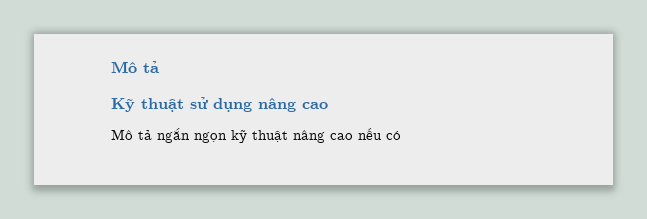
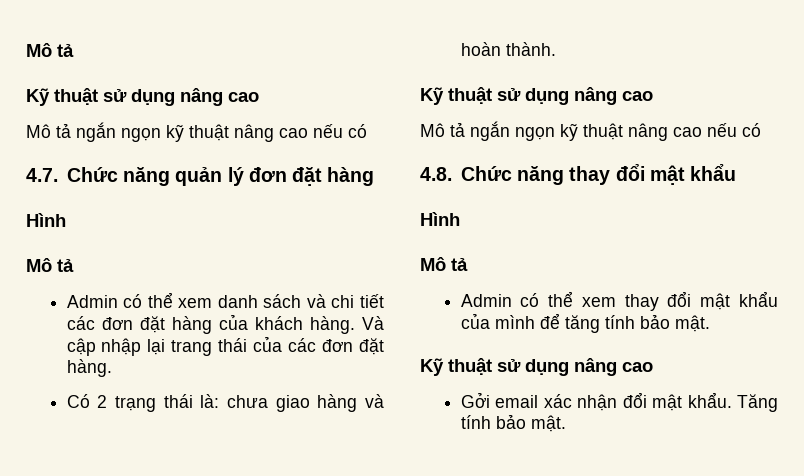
(401, 135) none -> [26,167,375,186] [26,213,66,227] [26,258,74,272] [66,292,384,308] [66,314,384,334] [66,336,384,356] [66,359,112,377] [66,394,384,412] [460,42,556,56] [420,87,653,105] [420,121,761,141] [420,164,737,185] [420,212,460,226] [420,257,468,271] [460,291,778,311] [460,313,710,333] [420,358,653,376] [460,392,778,412] [460,414,566,432] // 4.7. Chức năng quản lý đơn đặt hàng // Hình // Mô tả // Admin có thể xem danh sách và chi tiết các đơn đặt hàng của khách hàng. Và cập nhập lại trang thái của các đơn đặt hàng. // Có 2 trạng thái là: chưa giao hàng và hoàn thành. // Kỹ thuật sử dụng nâng cao // Mô tả ngắn ngọn kỹ thuật nâng cao nếu có // 4.8. Chức năng thay đổi mật khẩu // Hình // Mô tả // Admin có thể xem thay đổi mật khẩu của mình để tăng tính bảo mật. // Kỹ thuật sử dụng nâng cao // Gởi email xác nhận đổi mật khẩu. Tăng tính bảo mật.

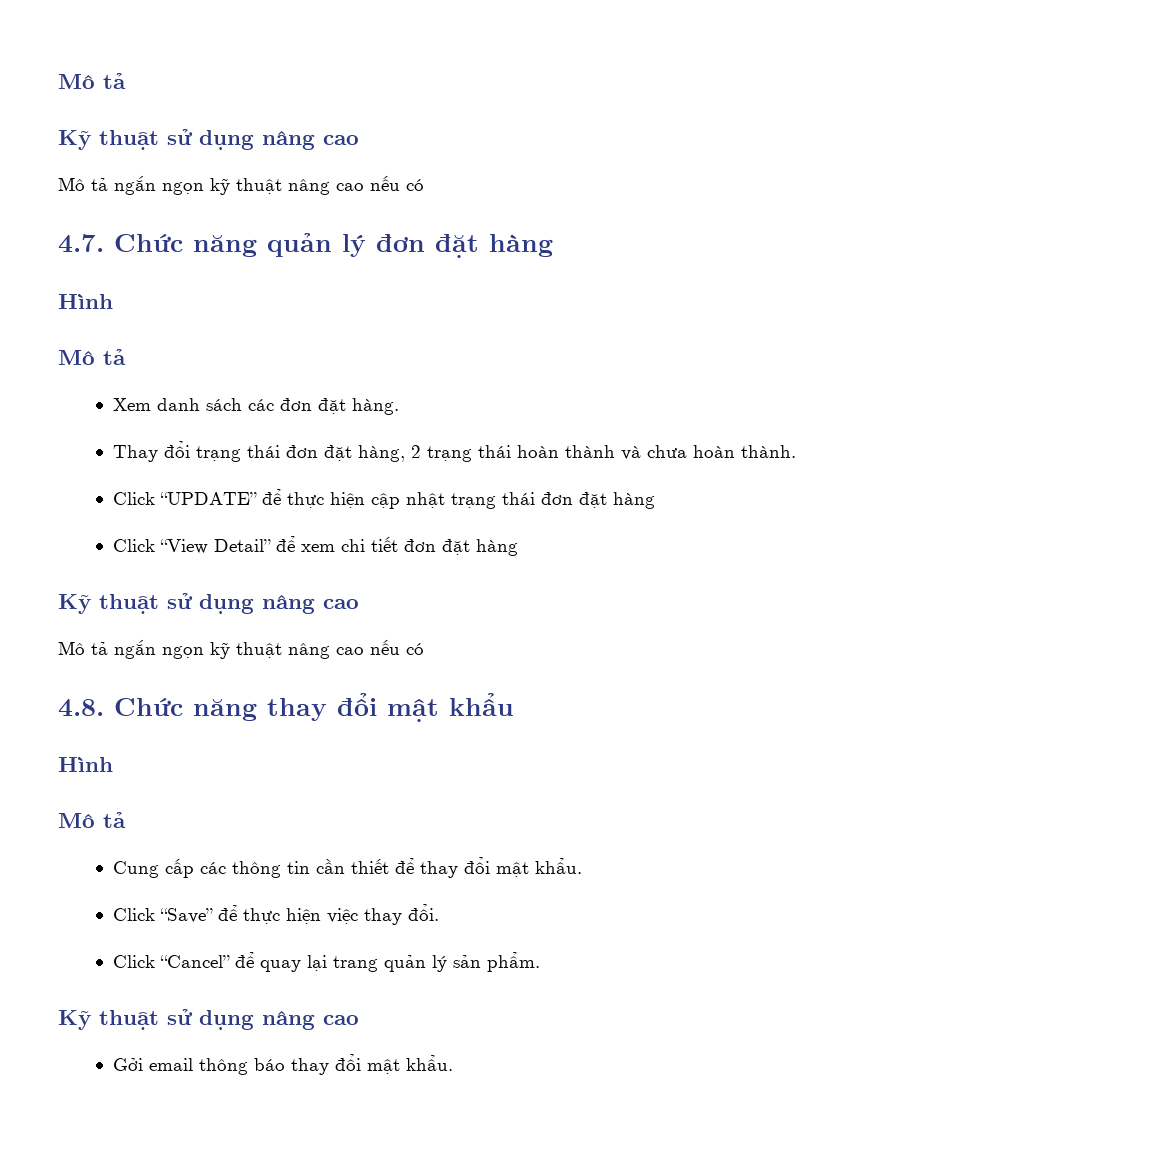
[66,292,384,308] [66,314,384,334] [66,336,384,356] [66,359,112,377] [66,394,384,412] [460,42,556,56] Admin có thể xem danh sách và chi tiết các đơn đặt hàng của khách hàng. Và cập nhập lại trang thái của các đơn đặt hàng. // Có 2 trạng thái là: chưa giao hàng và hoàn thành. -> [113,398,400,415] [113,441,797,462] [113,489,656,509] [113,536,519,556] Xem danh sách các đơn đặt hàng. // Thay đổi trạng thái đơn đặt hàng, 2 trạng thái hoàn thành và chưa hoàn thành. // Click “UPDATE” để thực hiện cập nhật trạng thái đơn đặt hàng // Click “View Detail” để xem chi tiết đơn đặt hàng
[460,291,778,311] [460,313,710,333] Admin có thể xem thay đổi mật khẩu của mình để tăng tính bảo mật. -> [113,857,583,878] [113,904,440,925] [113,952,541,972] Cung cấp các thông tin cần thiết để thay đổi mật khẩu. // Click “Save” để thực hiện việc thay đổi. // Click “Cancel” để quay lại trang quản lý sản phẩm.
[543,392,778,412] [460,414,566,432] xác nhận đổi mật khẩu. Tăng tính bảo mật. -> [199,1054,454,1075] thông báo thay đổi mật khẩu.

